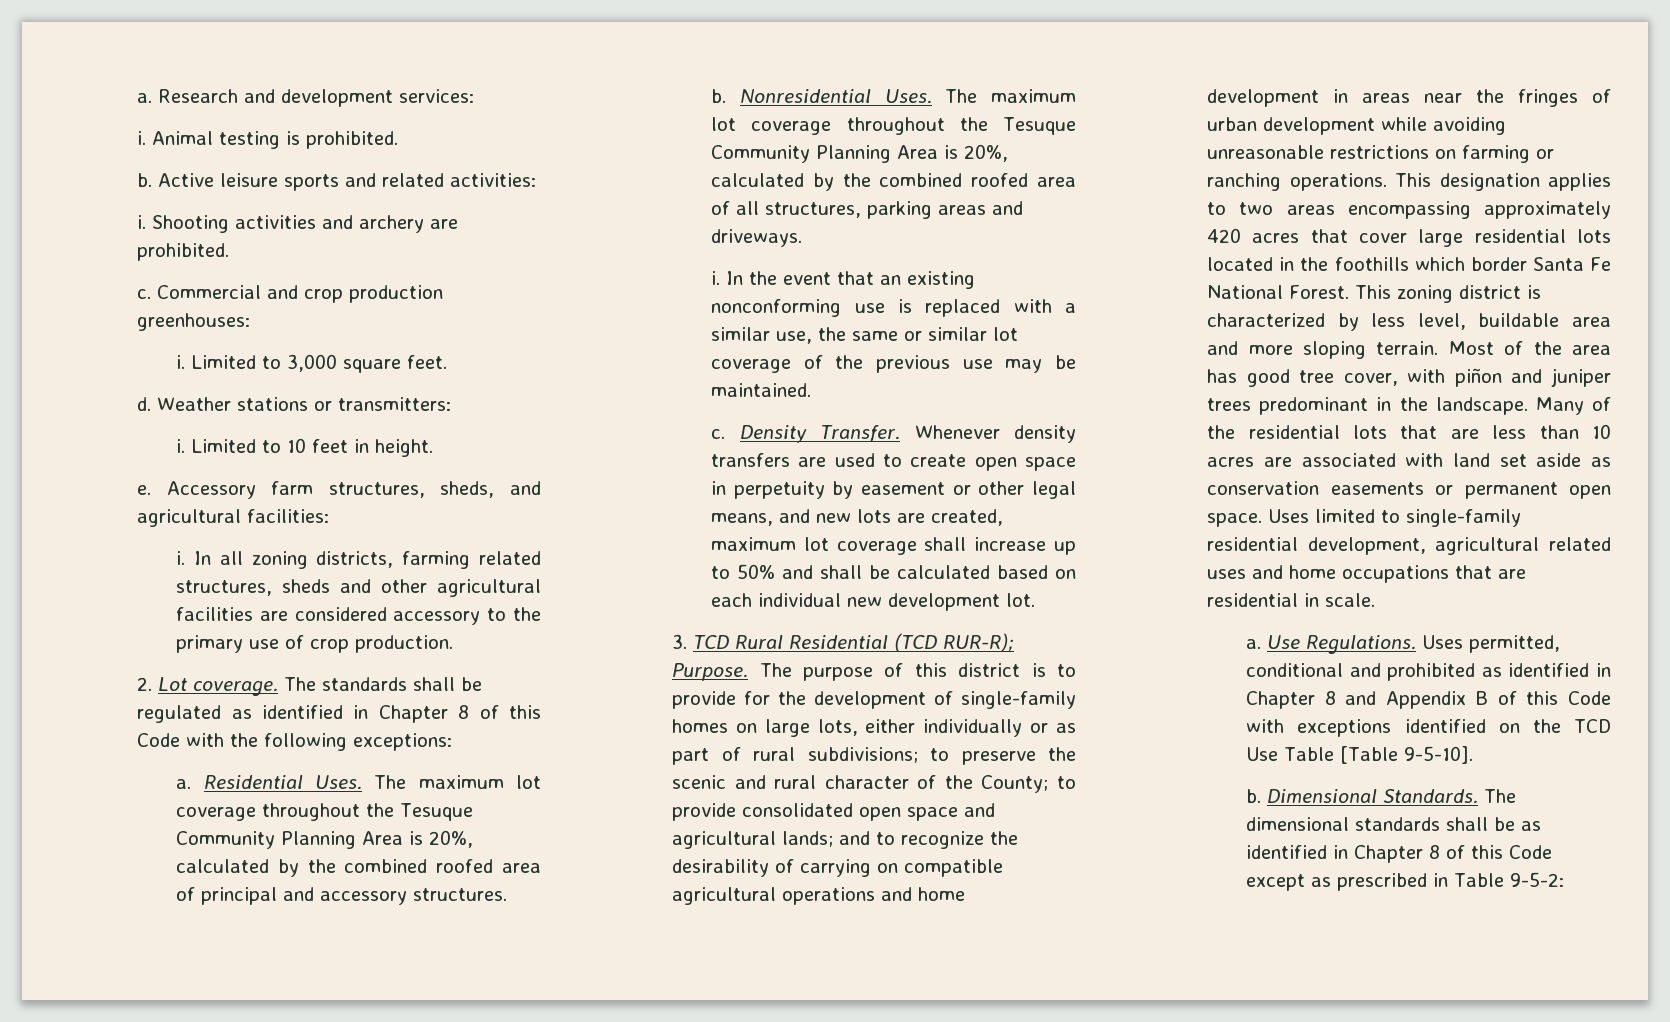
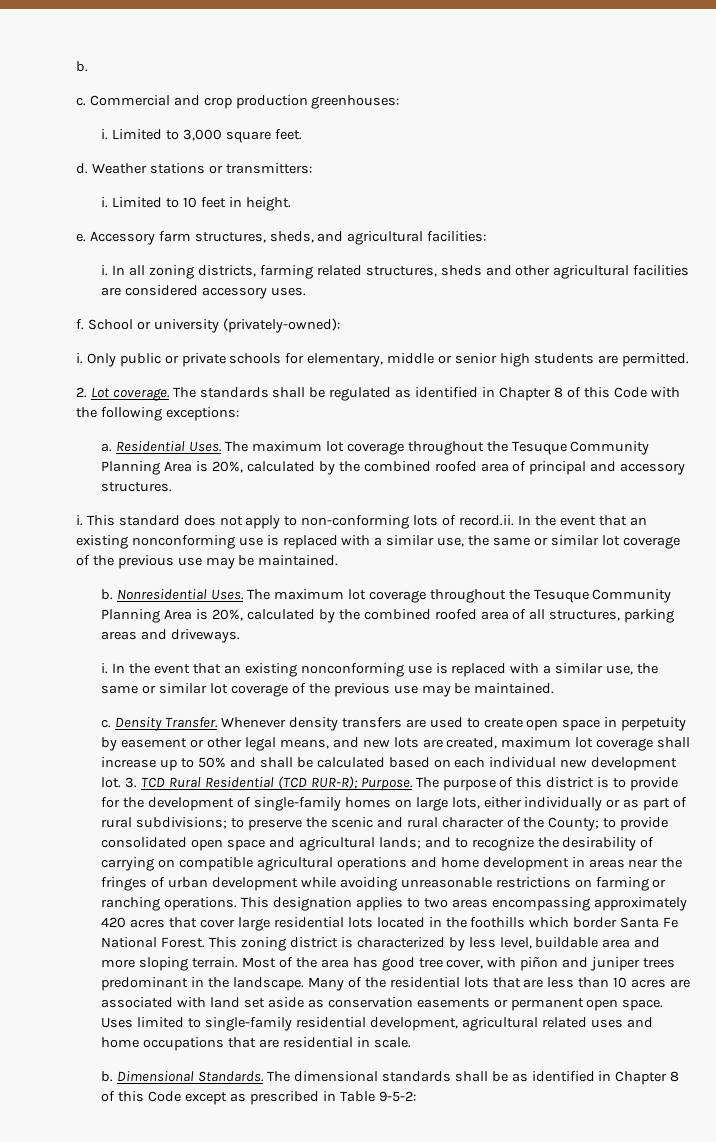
[137,89,475,107] [137,131,399,149] [137,173,537,191] [137,215,459,233] [137,243,230,261] a. Research and development services: // i. Animal testing is prohibited. // b. Active leisure sports and related activities: // i. Shooting activities and archery are prohibited. -> [75,61,88,72] b.
[487,607,541,621] [176,635,454,653] to the primary use of crop production. -> [271,287,307,296] [75,318,340,333] [75,353,689,367] uses. // f. School or university (privately-owned): // i. Only public or private schools for elementary, middle or senior high students are permitted.
(508, 894) none -> [75,515,647,529] [75,535,680,549] [75,555,339,569] // i. This standard does not apply to non-conforming lots of record.ii. In the event that an existing nonconforming use is replaced with a similar use, the same or similar lot coverage of the previous use may be maintained.
(1036, 600) // -> (122, 782) none
[1246,635,1561,654] [1246,663,1611,681] [1246,691,1611,709] [1246,719,1611,737] [1246,746,1474,764] // a. Use Regulations. Uses permitted, conditional and prohibited as identified in Chapter 8 and Appendix B of this Code with exceptions identified on the TCD Use Table [Table 9-5-10]. -> (411, 1042) none

